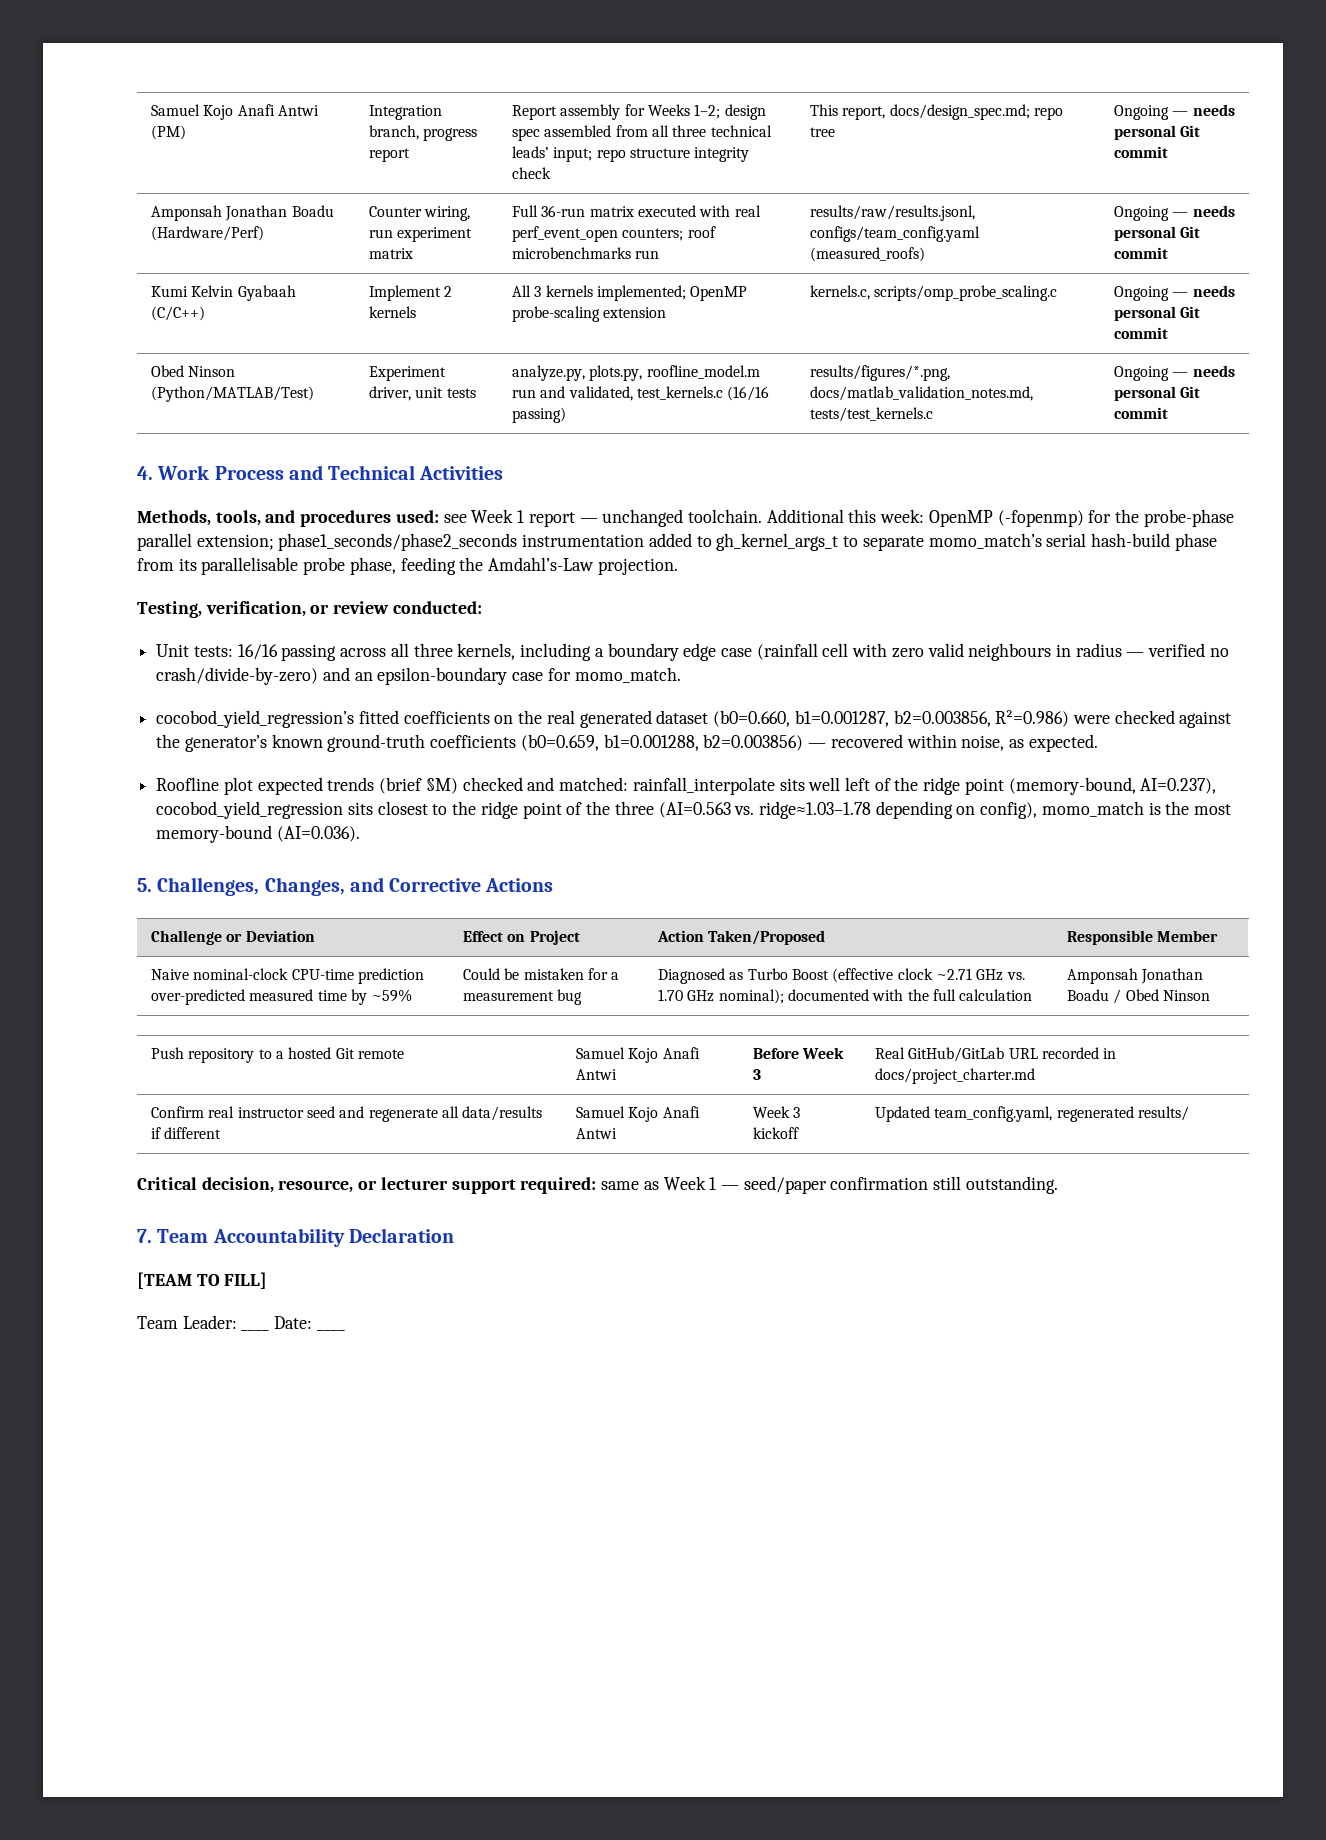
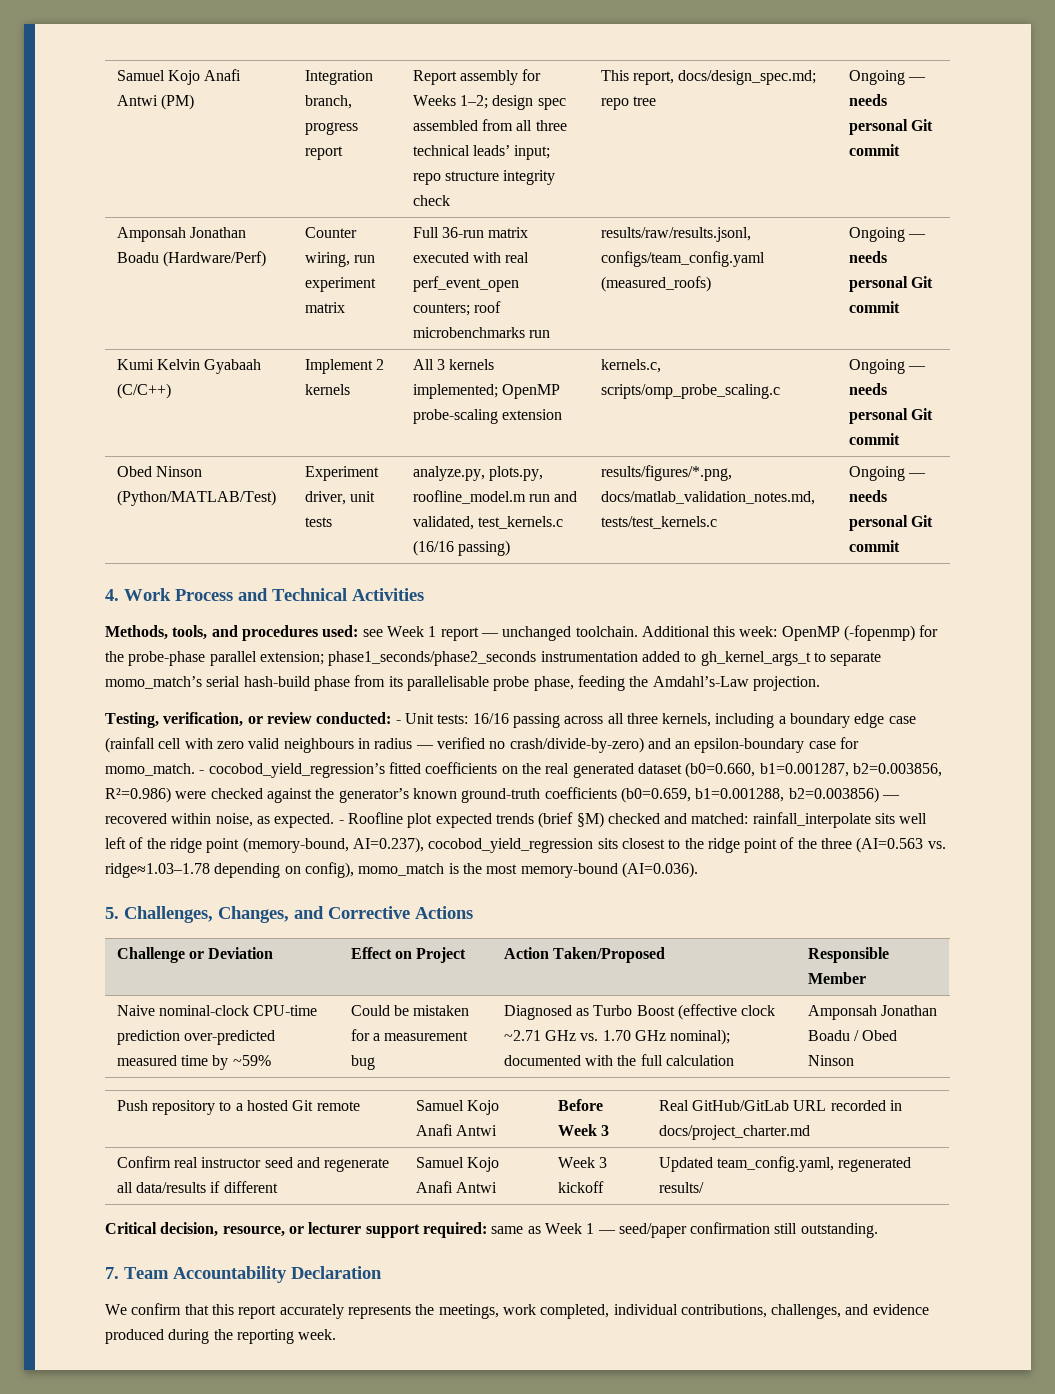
(482, 607) // -> [395,720,401,724] -
(681, 675) // -> [199,770,205,774] -
(1098, 743) // -> [338,820,344,824] -
[137,1272,268,1289] [137,1315,237,1329] [241,1329,270,1331] [274,1316,313,1329] [316,1329,345,1331] [TEAM TO FILL] // Team Leader: ____ Date: ____ -> [105,1303,929,1319] [105,1329,337,1344] We confirm that this report accurately represents the meetings, work completed, individual contributions, challenges, and evidence produced during the reporting week.

